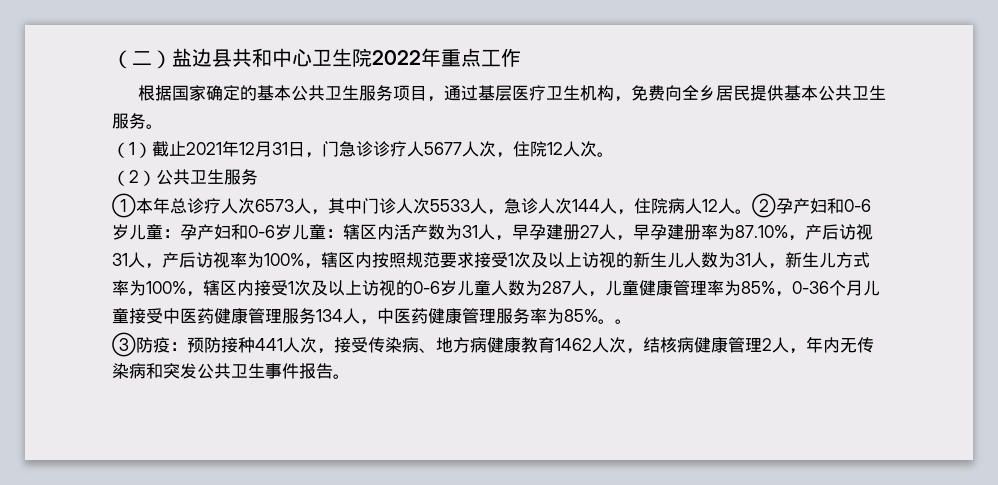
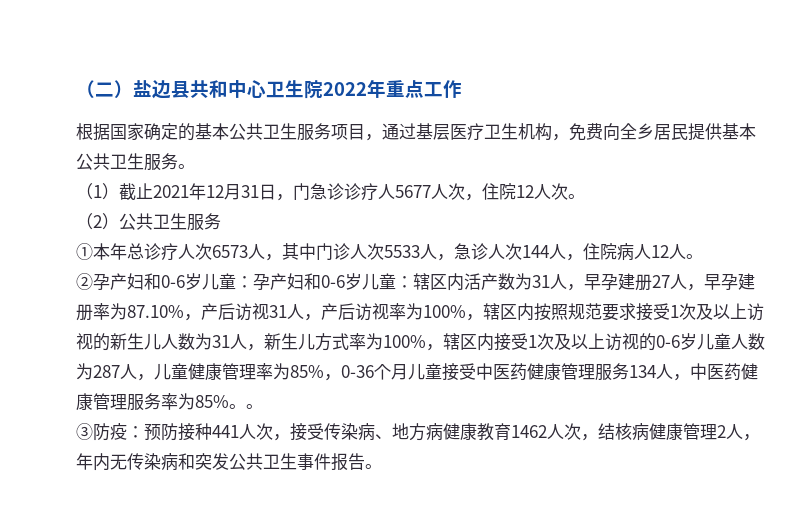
(752, 211) none -> (703, 256) //

